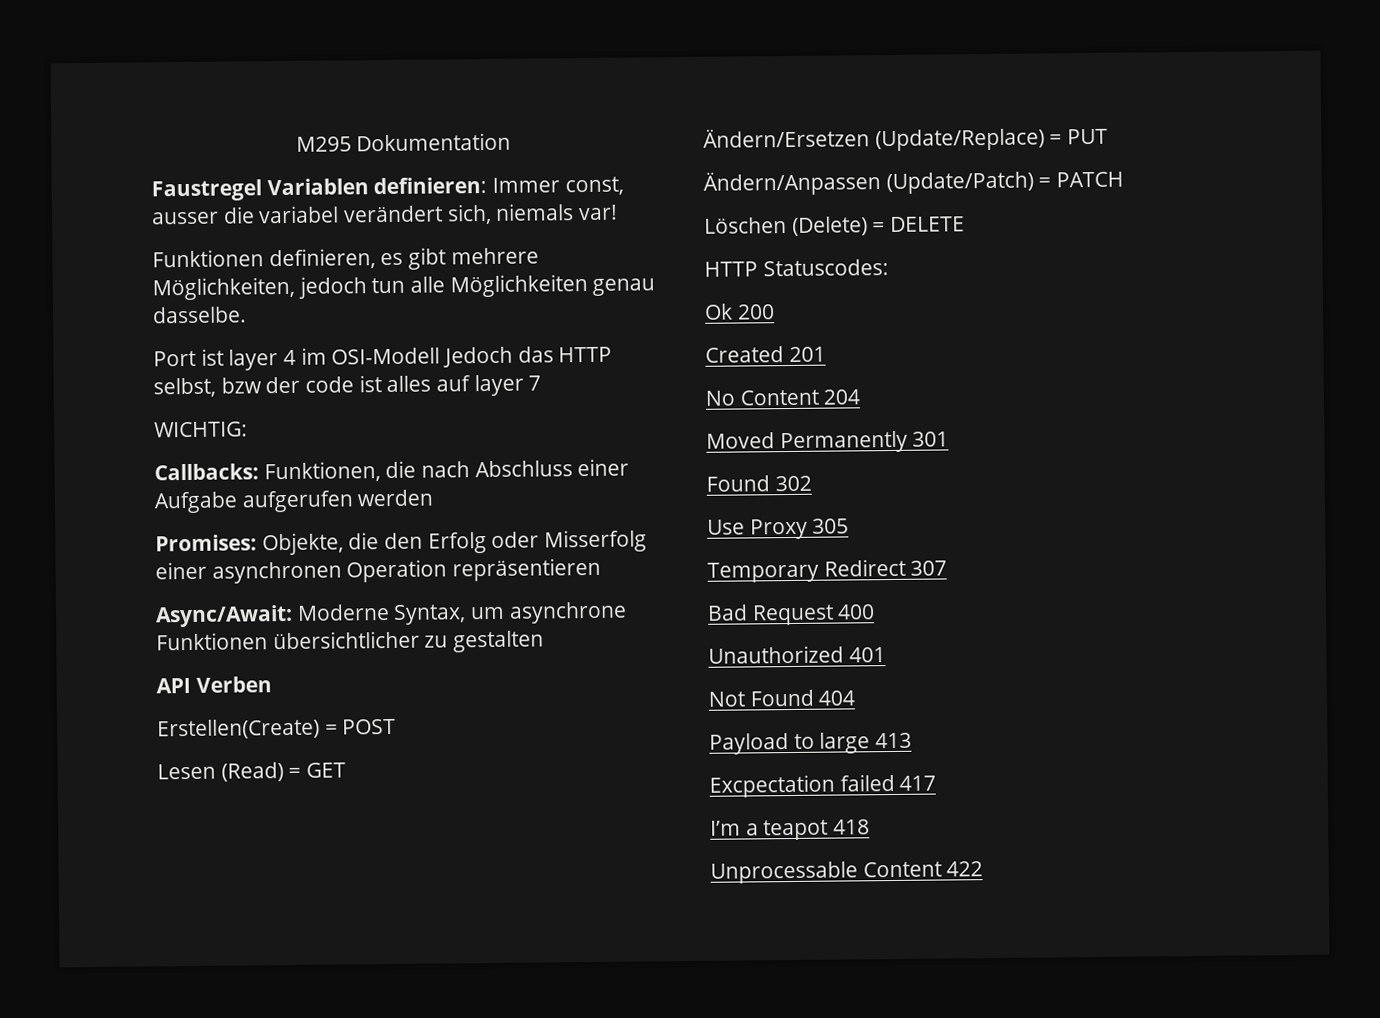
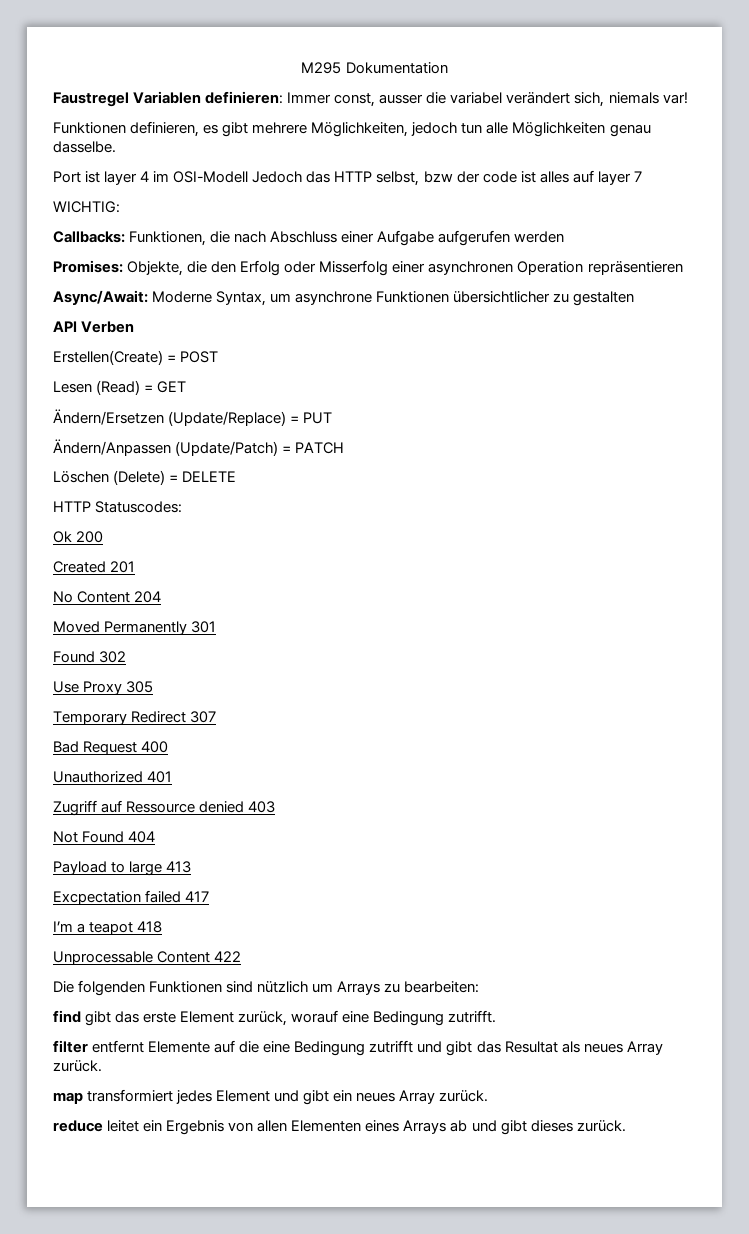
(886, 655) none -> [53,800,276,816] // Zugriff auf Ressource denied 403
(984, 869) none -> [53,980,480,996] [53,1010,497,1026] [53,1040,663,1056] [53,1060,102,1072] [53,1089,489,1105] [53,1120,626,1135] // Die folgenden Funktionen sind nützlich um Arrays zu bearbeiten: // find gibt das erste Element zurück, worauf eine Bedingung zutrifft. // filter entfernt Elemente auf die eine Bedingung zutrifft und gibt das Resultat als neues Array zurück. // map transformiert jedes Element und gibt ein neues Array zurück. // reduce leitet ein Ergebnis von allen Elementen eines Arrays ab und gibt dieses zurück.

